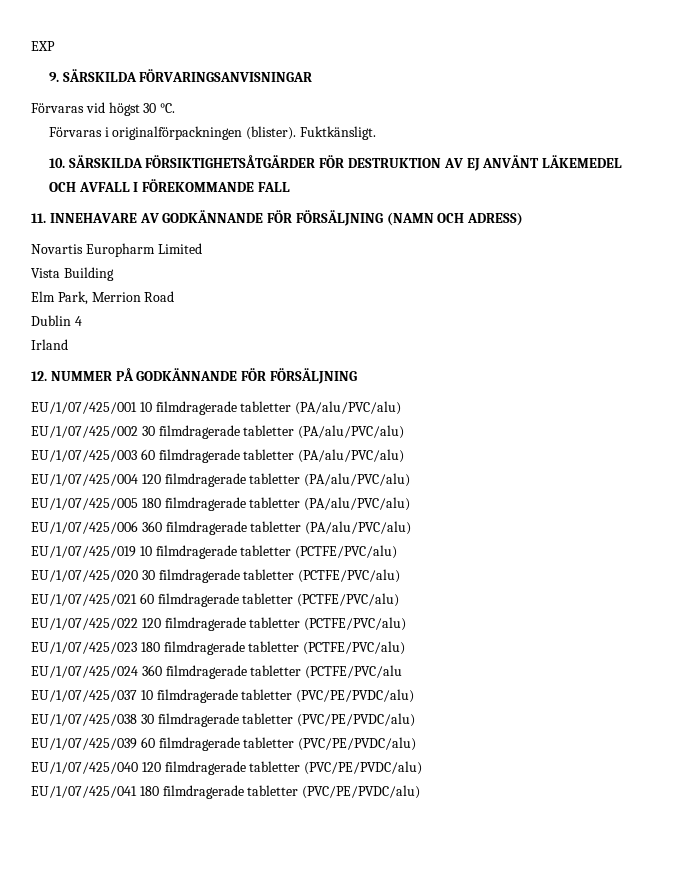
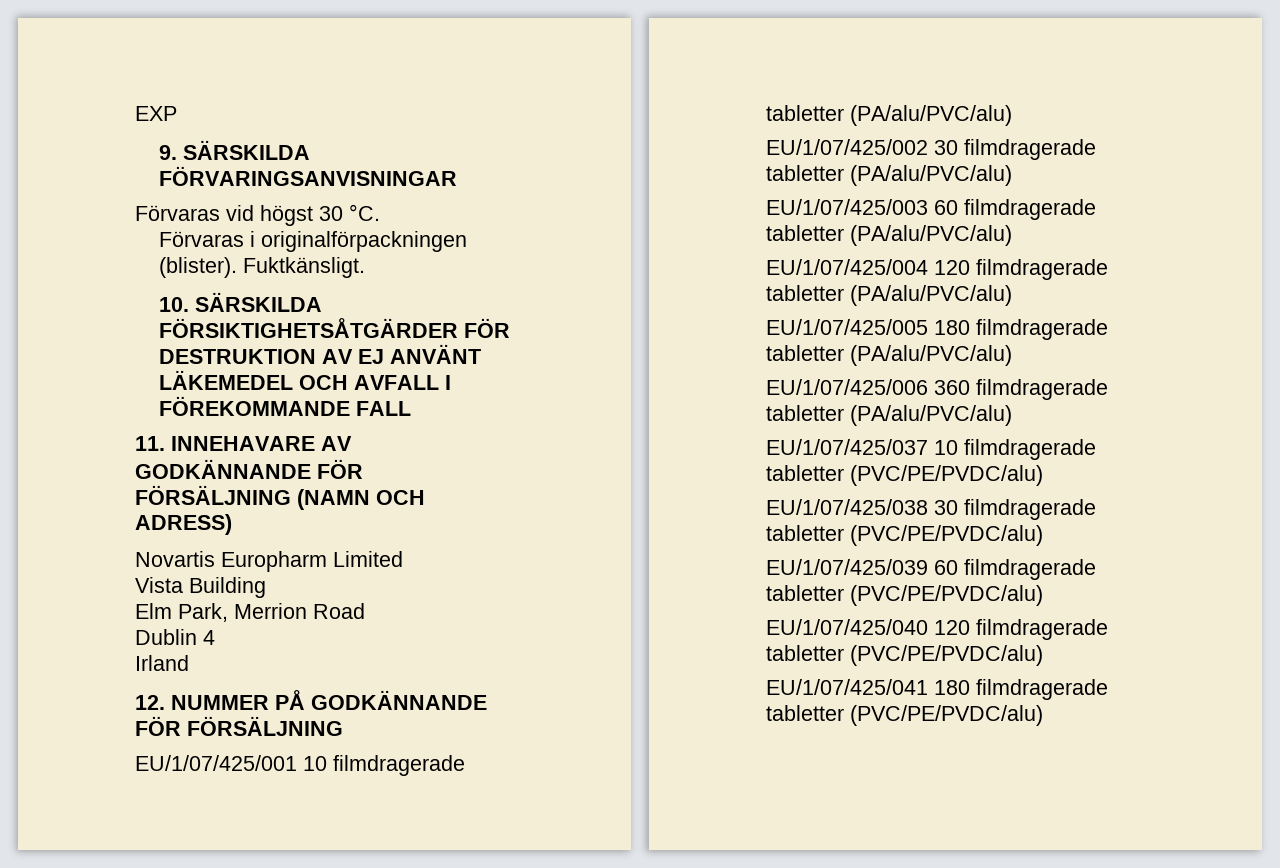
[31,545,398,559] [31,569,401,583] [31,593,400,607] [31,617,407,631] [31,641,406,655] [31,665,403,679] // EU/1/07/425/019 10 filmdragerade tabletter (PCTFE/PVC/alu) // EU/1/07/425/020 30 filmdragerade tabletter (PCTFE/PVC/alu) // EU/1/07/425/021 60 filmdragerade tabletter (PCTFE/PVC/alu) // EU/1/07/425/022 120 filmdragerade tabletter (PCTFE/PVC/alu) // EU/1/07/425/023 180 filmdragerade tabletter (PCTFE/PVC/alu) // EU/1/07/425/024 360 filmdragerade tabletter (PCTFE/PVC/alu -> (1012, 415) none

